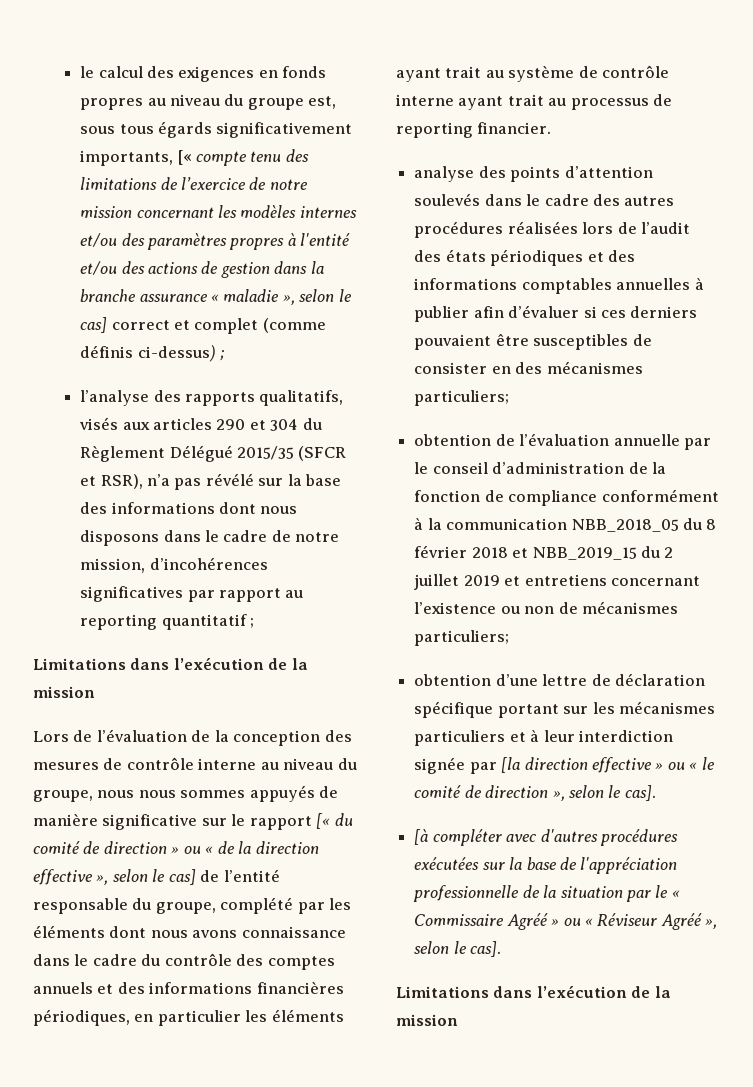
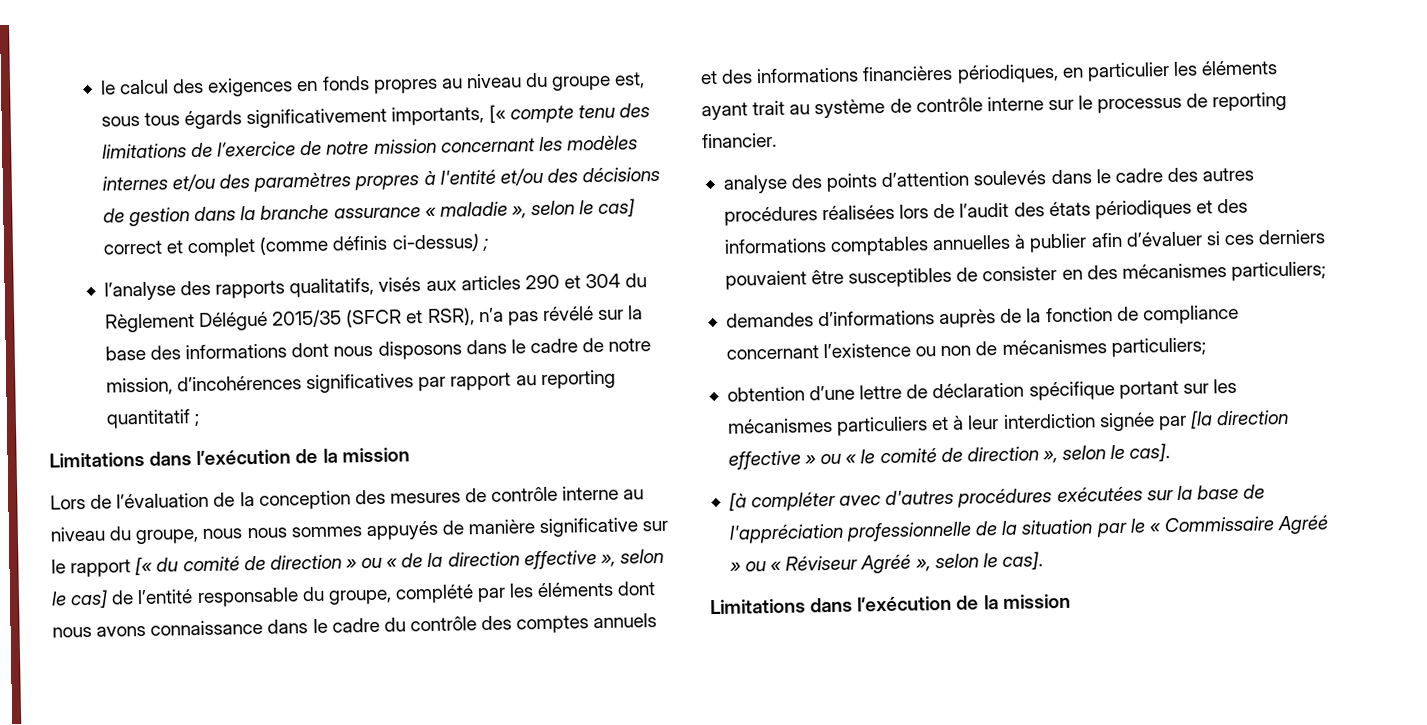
[147,262,198,274] actions -> [582,165,661,183] décisions
[458,94,567,110] ayant trait au -> [1047,95,1094,111] sur le
[414,433,711,450] [414,462,625,474] obtention de l’évaluation annuelle par le conseil d’administration -> [725,309,997,329] demandes d’informations auprès
[601,489,719,502] [414,517,717,532] [414,545,674,560] [414,574,607,590] conformément à la communication NBB_2018_05 du 8 février 2018 et NBB_2019_15 du 2 juillet 2019 et entretiens -> (1239, 314) none

